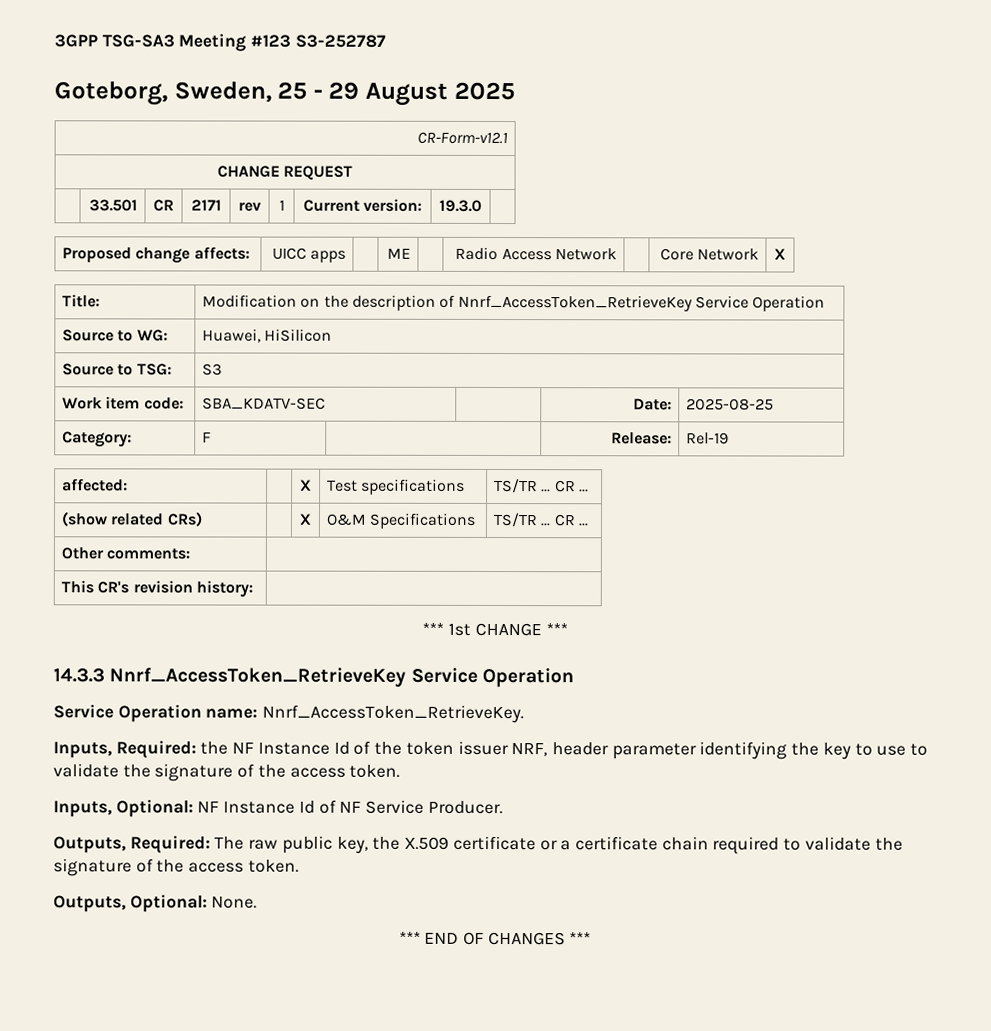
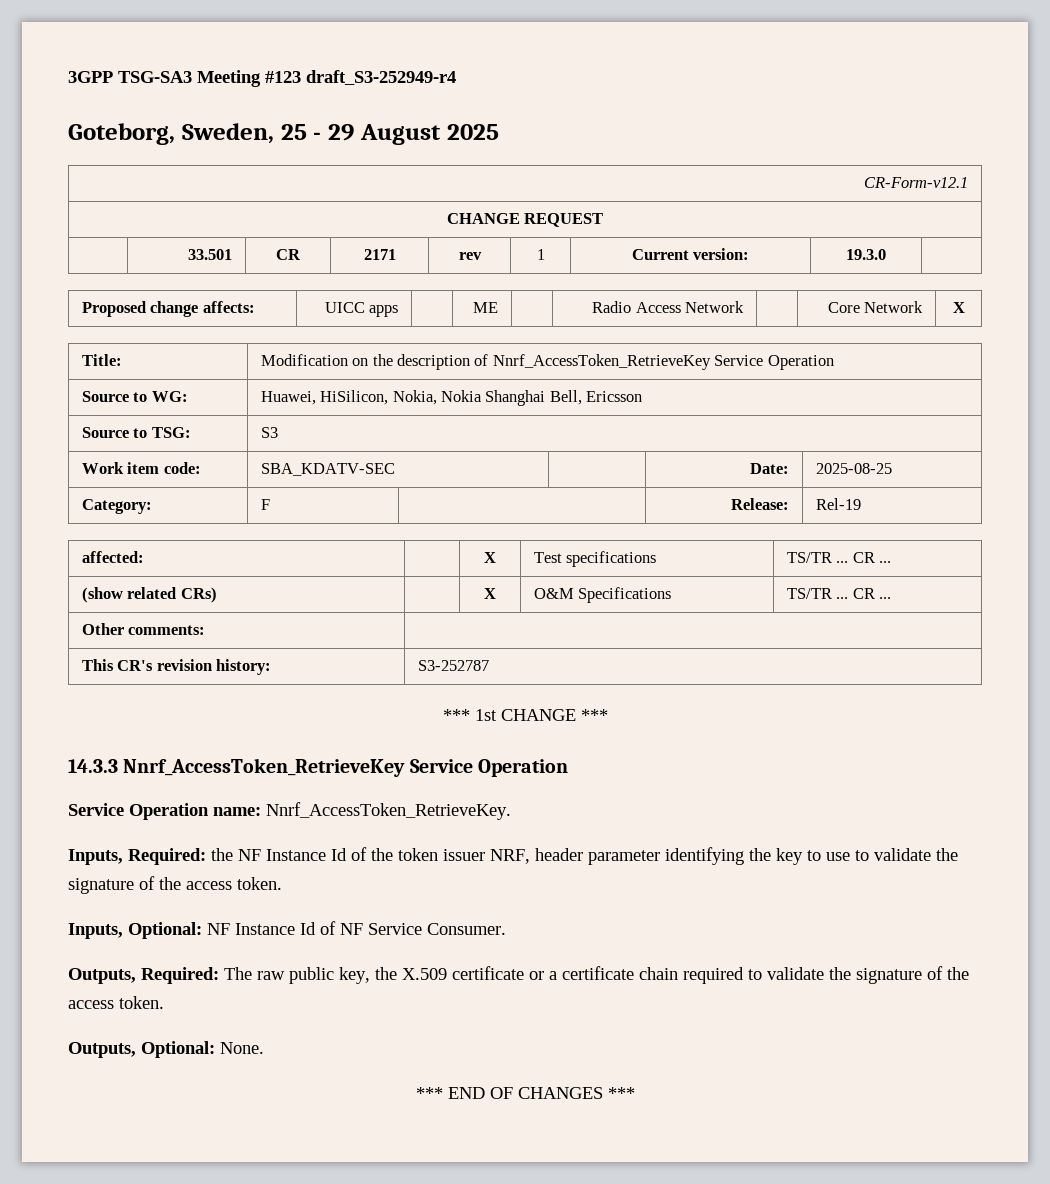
[294,34,386,48] S3-252787 -> [306,70,456,85] draft_S3-252949-r4
[264,328,333,342] HiSilicon -> [320,390,643,406] HiSilicon, Nokia, Nokia Shanghai Bell, Ericsson
(254, 589) none -> [417,660,489,671] S3-252787
[427,800,503,815] Producer. -> [427,923,506,935] Consumer.

